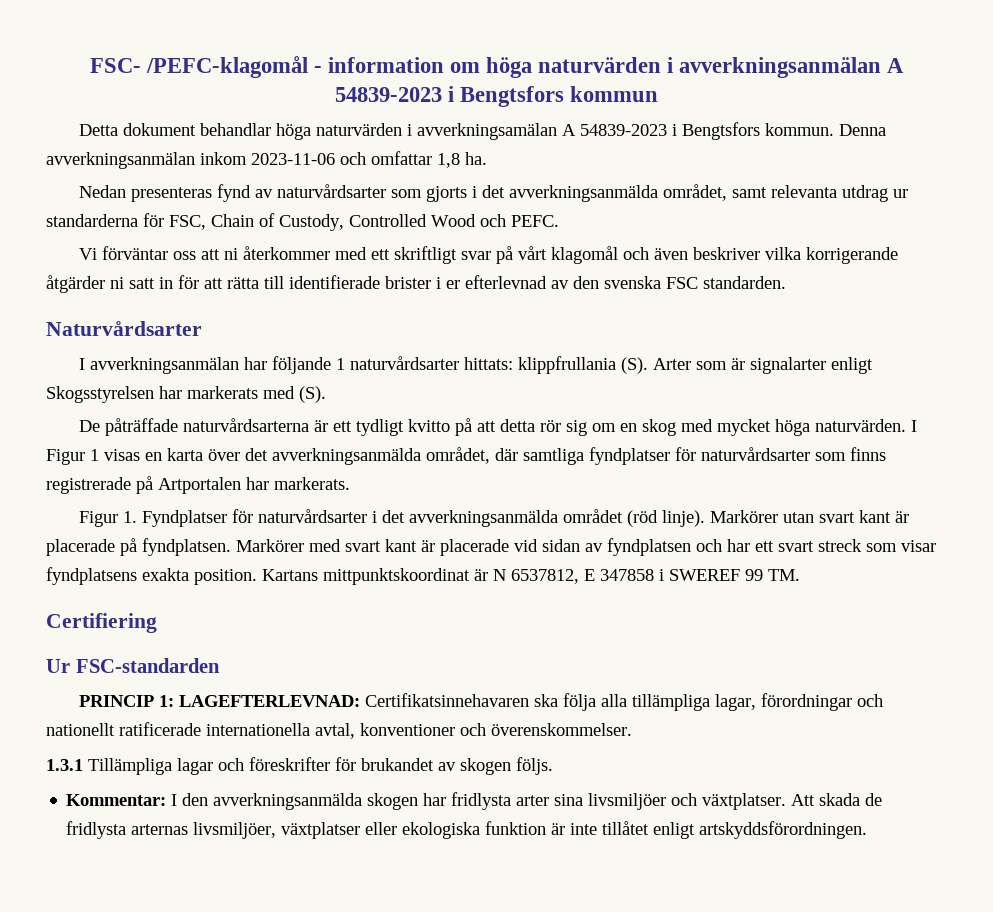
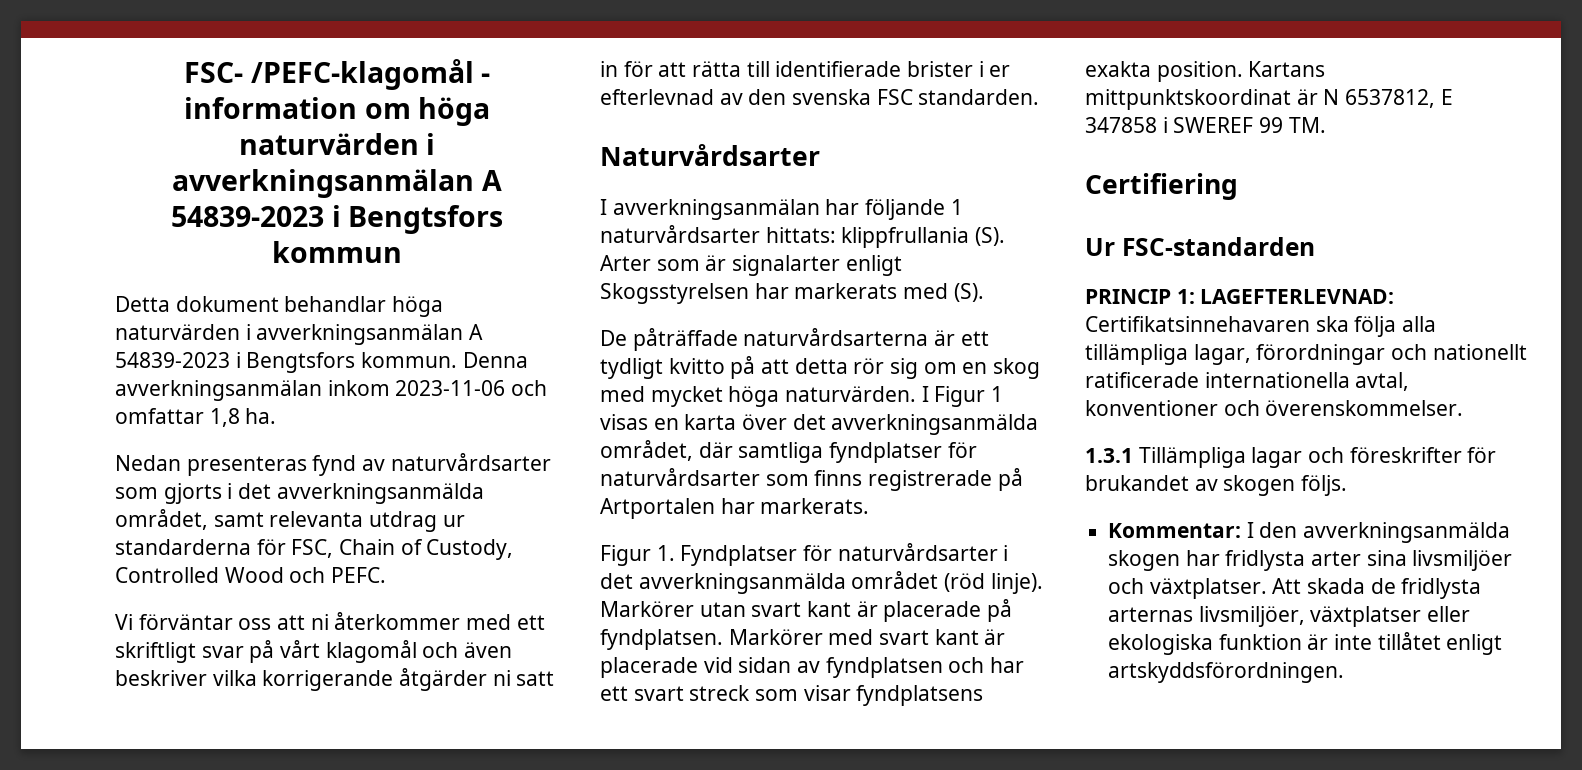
[417,123,558,140] avverkningsamälan -> [256,324,464,345] avverkningsanmälan

